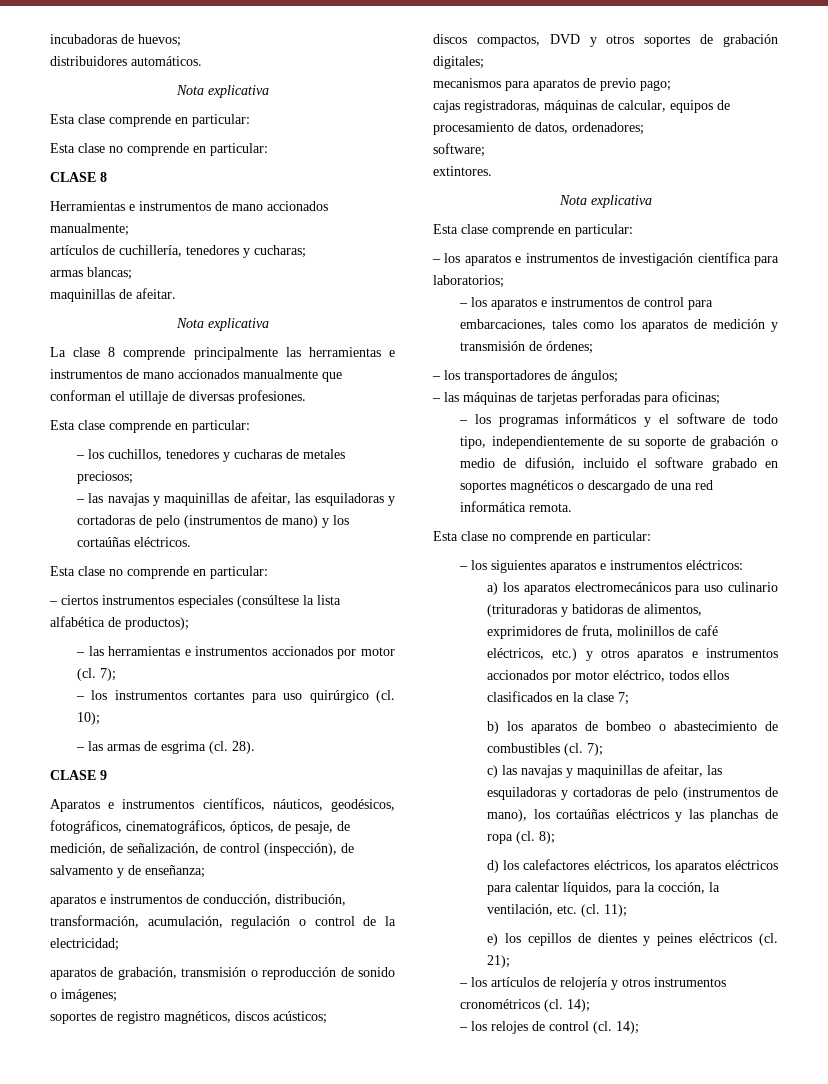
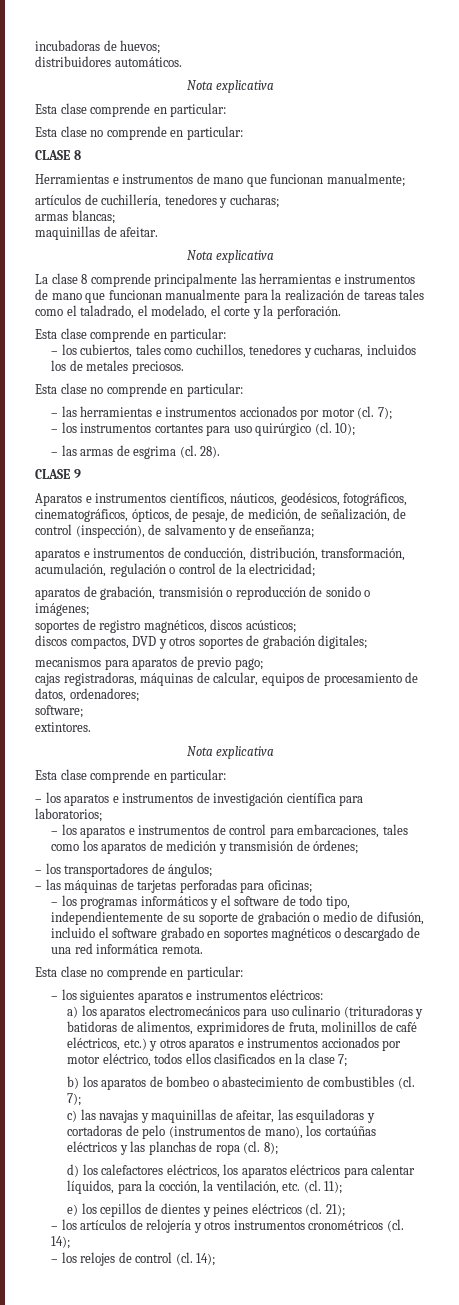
[267,201,328,211] accionados -> [246,174,324,187] que funcionan
[178,369,342,382] [50,390,306,404] [50,420,250,433] [76,449,346,462] [77,471,134,484] [76,492,395,506] [77,515,350,528] [77,537,192,547] [50,566,268,579] [49,595,341,608] [50,616,189,630] accionados manualmente que conforman el utillaje de diversas profesiones. // Esta clase comprende en particular: // – los cuchillos, tenedores y cucharas de metales preciosos; // – las navajas y maquinillas de afeitar, las esquiladoras y cortadoras de pelo (instrumentos de mano) y los cortaúñas eléctricos. // Esta clase no comprende en particular: // – ciertos instrumentos especiales (consúltese la lista alfabética de productos); -> [85,289,425,303] [35,305,341,319] [35,328,227,342] [51,344,416,358] [51,360,184,374] [35,383,243,397] que funcionan manualmente para la realización de tareas tales como el taladrado, el modelado, el corte y la perforación. // Esta clase comprende en particular: // – los cubiertos, tales como cuchillos, tenedores y cucharas, incluidos los de metales preciosos. // Esta clase no comprende en particular:

